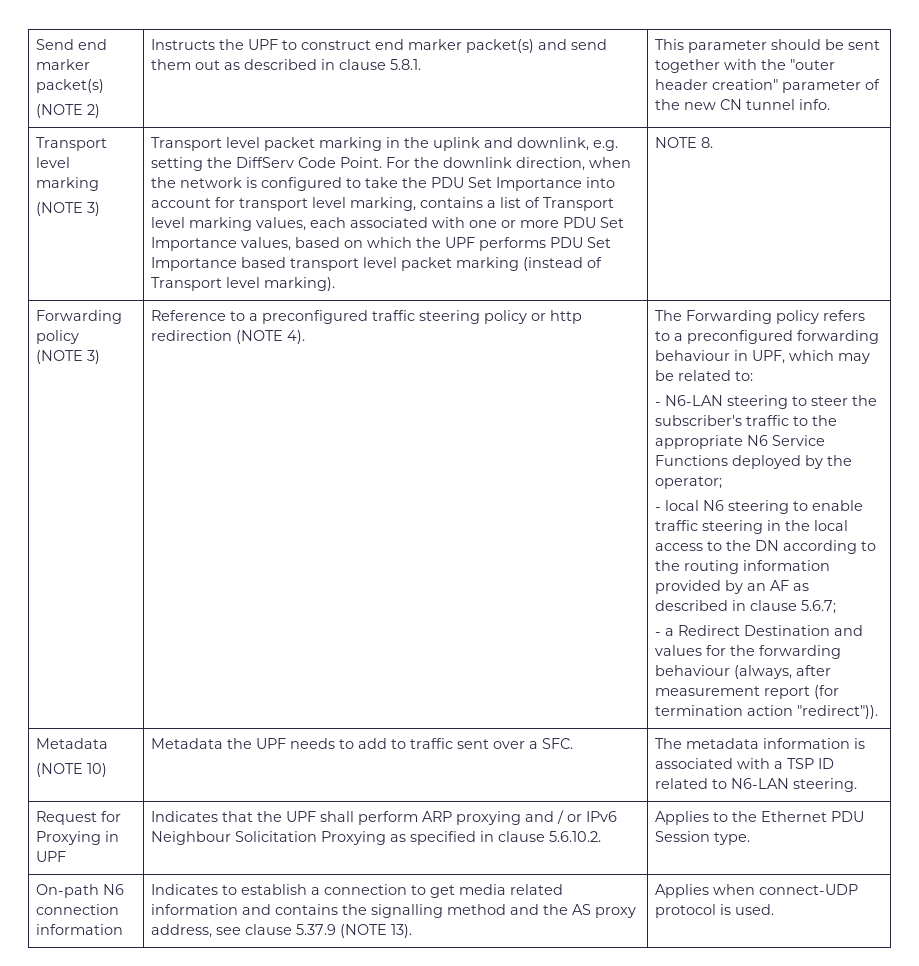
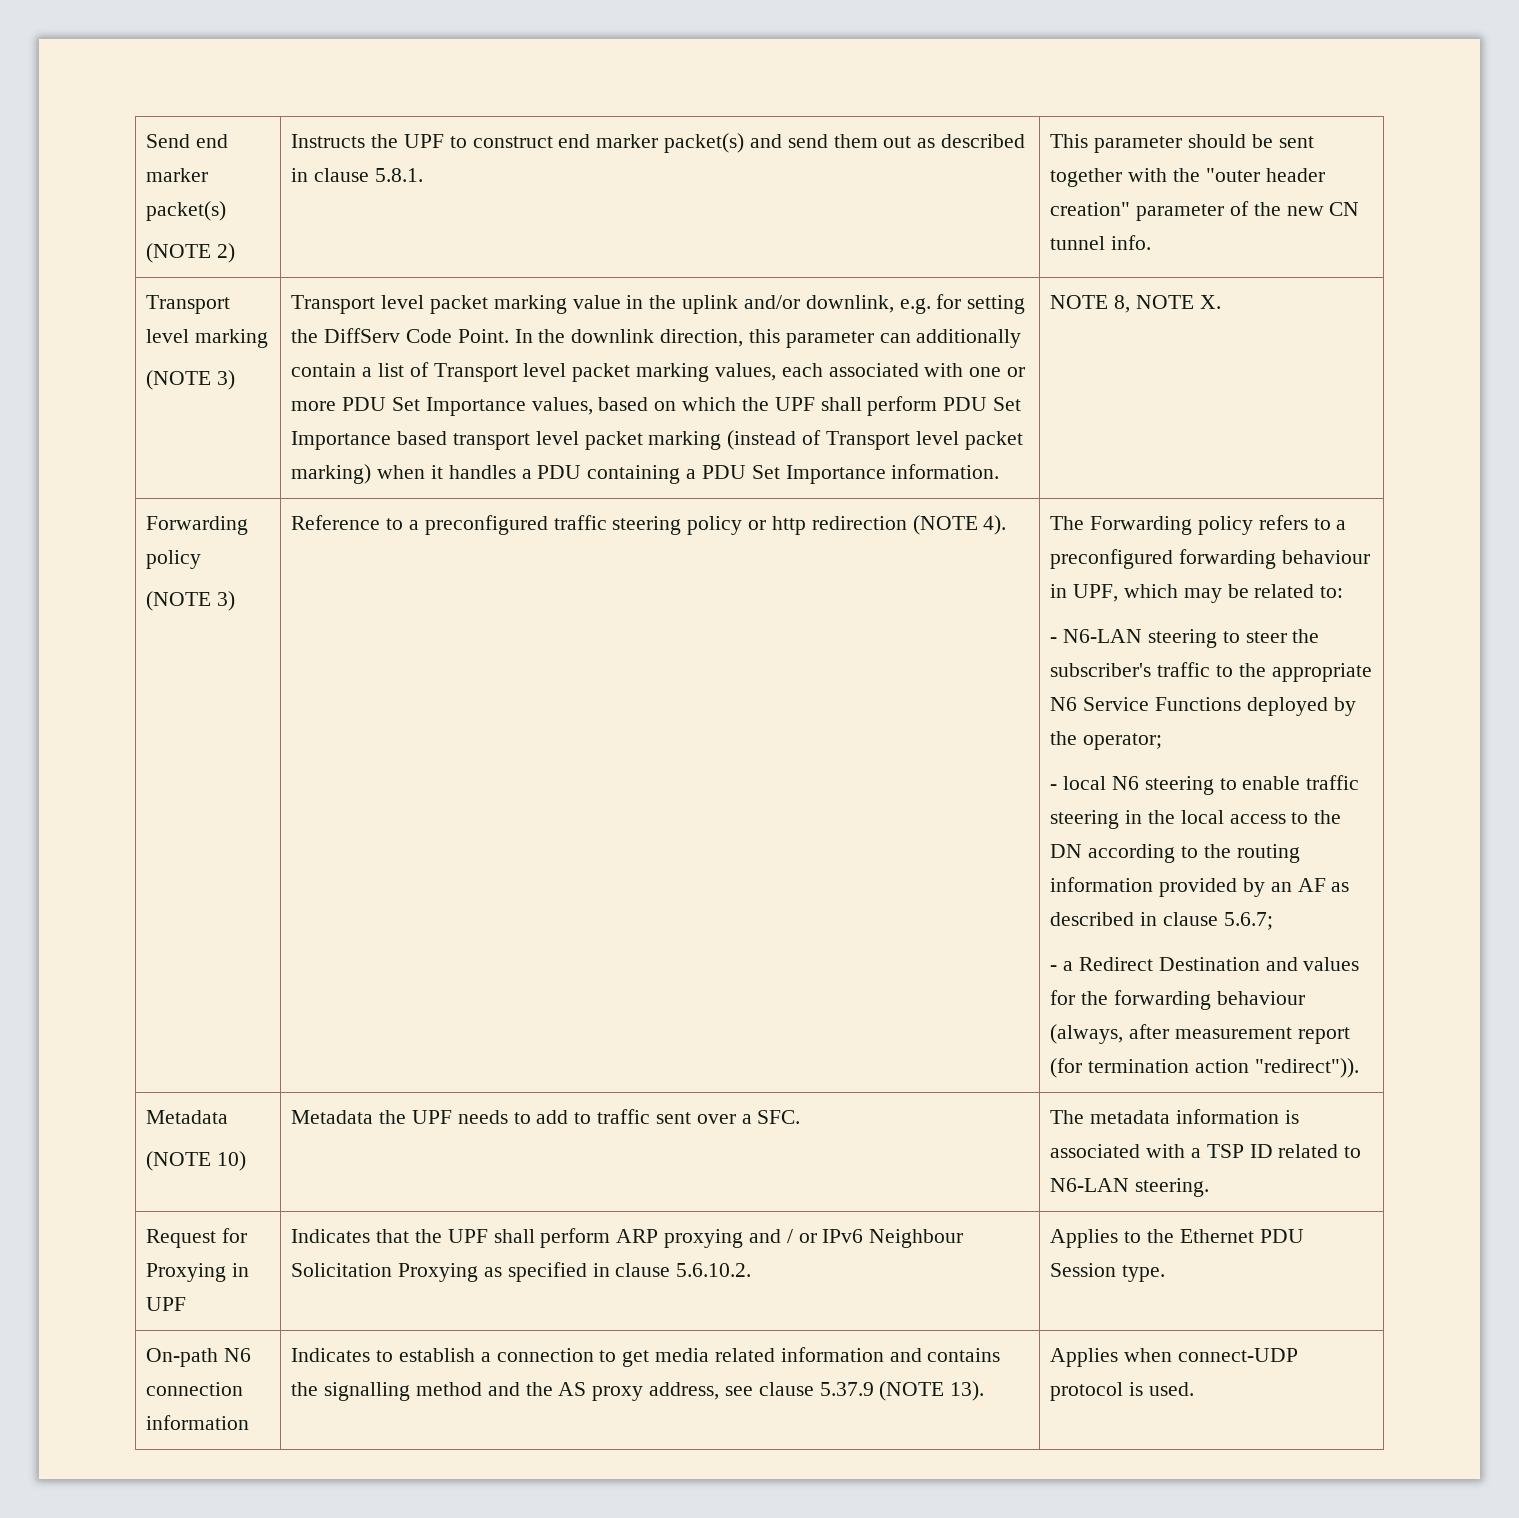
(382, 144) none -> [572,295,621,309] value
[483,137,513,148] and -> [743,295,800,309] and/or
(618, 145) none -> [936,294,962,309] for
[385,157,410,168] For -> [514,329,533,343] In
[588,157,631,168] [150,177,615,191] [150,197,483,211] when the network is configured to take the PDU Set Importance into account for transport level marking, contains -> [748,329,1022,348] [291,363,357,377] this parameter can additionally contain
(185, 222) none -> [572,363,631,382] packet
[478,237,546,251] performs -> [820,396,938,416] shall perform
[263,277,335,291] [654,137,713,148] marking). | NOTE 8. -> [964,431,1023,450] [291,464,1000,484] [1050,295,1221,313] packet marking) when it handles a PDU containing a PDU Set Importance information. | NOTE 8, NOTE X.

